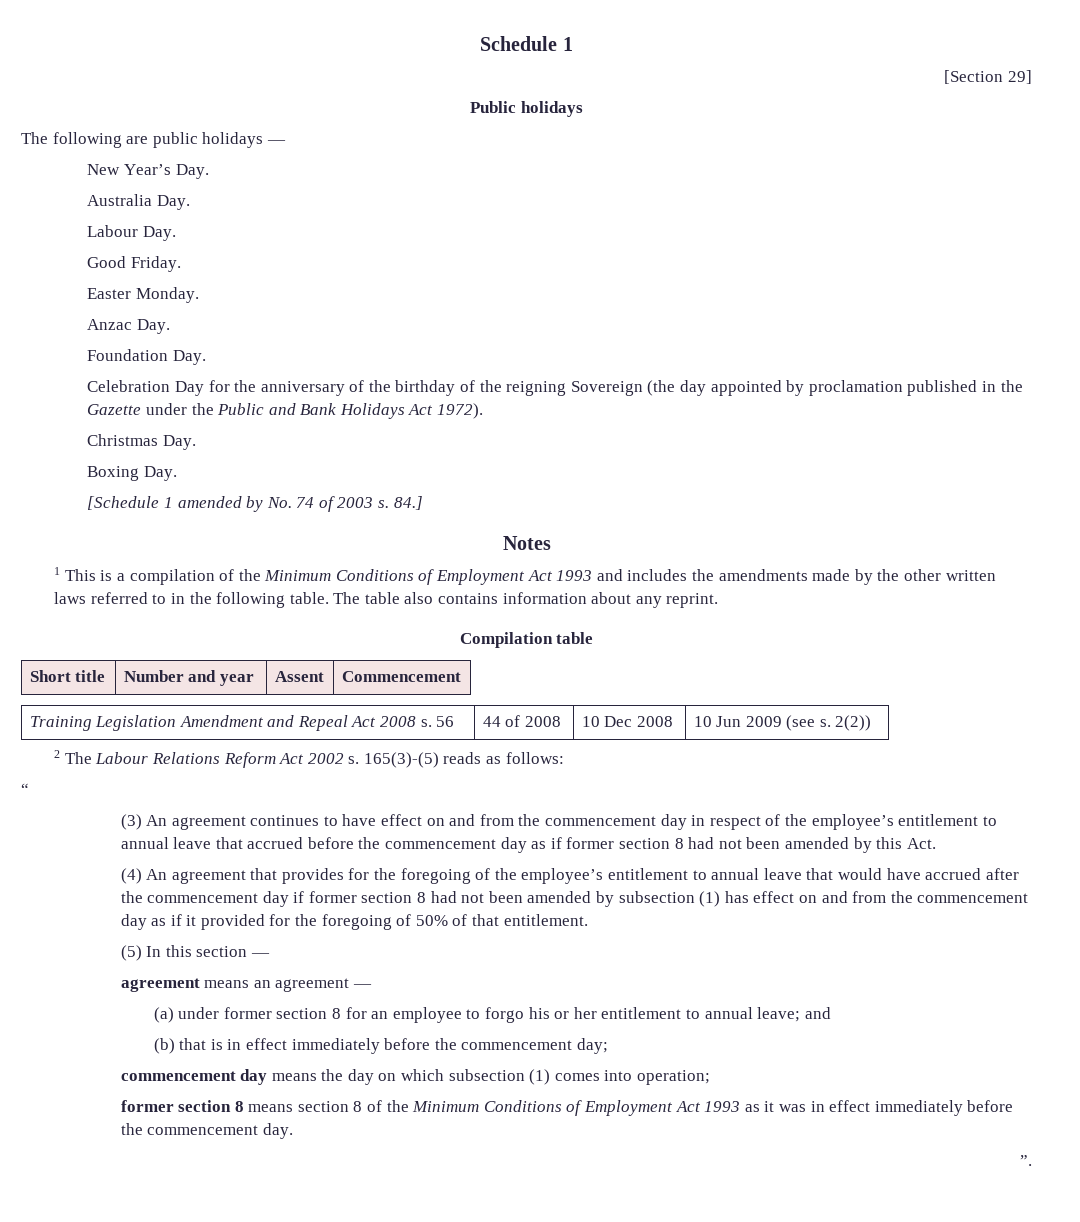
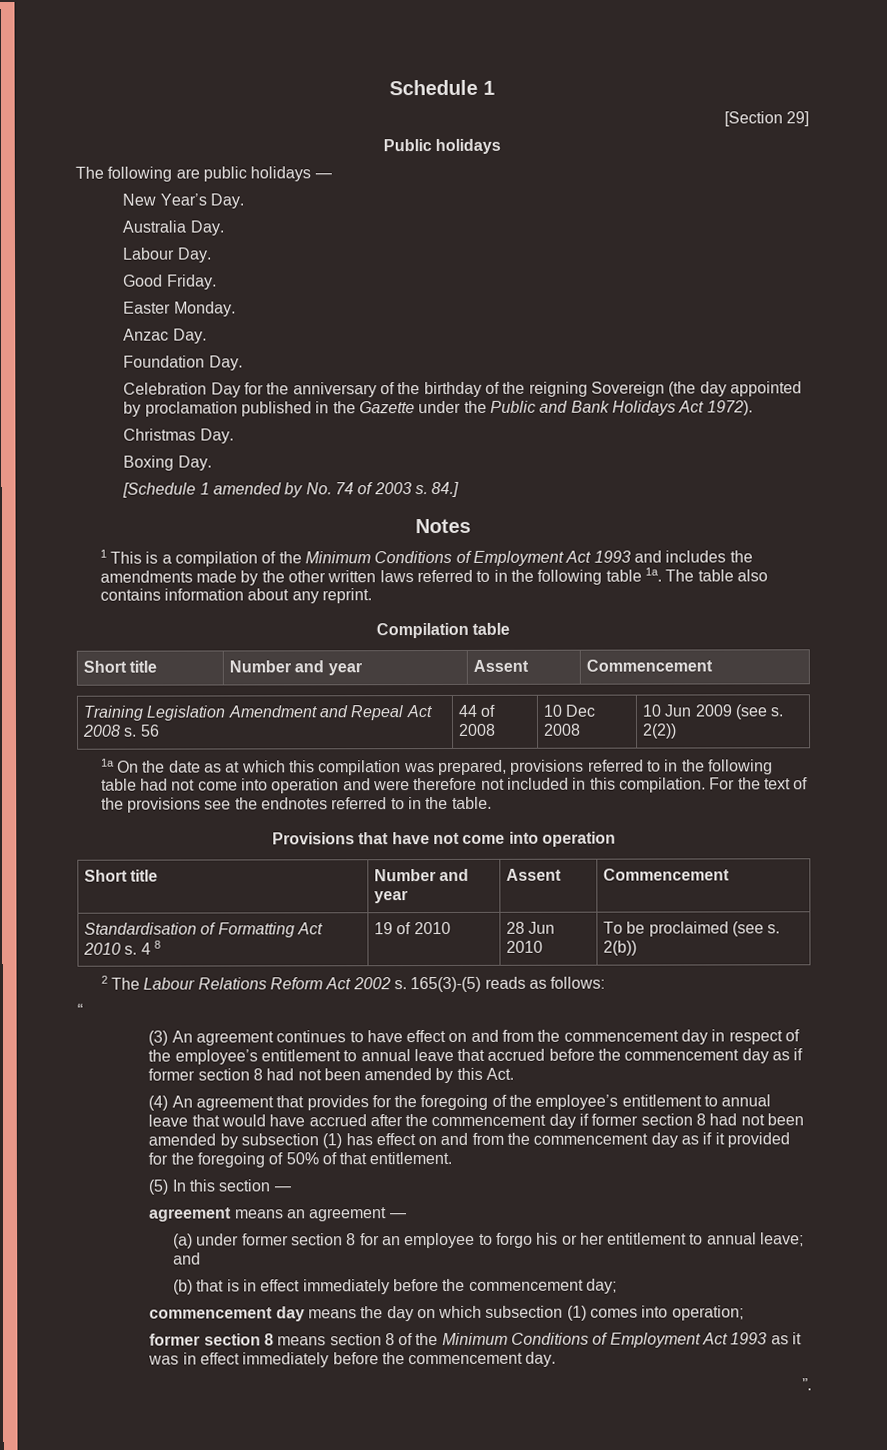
[289,592,329,604] table. -> [605,567,662,582] table 1a.
(872, 723) none -> [100,758,773,776] [100,777,809,794] [100,796,492,813] [272,831,616,847] [83,869,159,882] [373,868,470,882] [373,890,408,904] [505,868,562,881] [602,868,730,881] [83,922,323,938] [82,940,161,955] [373,921,451,935] [505,921,556,934] [505,940,543,953] [602,921,781,937] [602,940,637,956] // 1a On the date as at which this compilation was prepared, provisions referred to in the following table had not come into operation and were therefore not included in this compilation. For the text of the provisions see the endnotes referred to in the table. // Provisions that have not come into operation // Short title | Number and year | Assent | Commencement // Standardisation of Formatting Act 2010 s. 4 8 | 19 of 2010 | 28 Jun 2010 | To be proclaimed (see s. 2(b))

